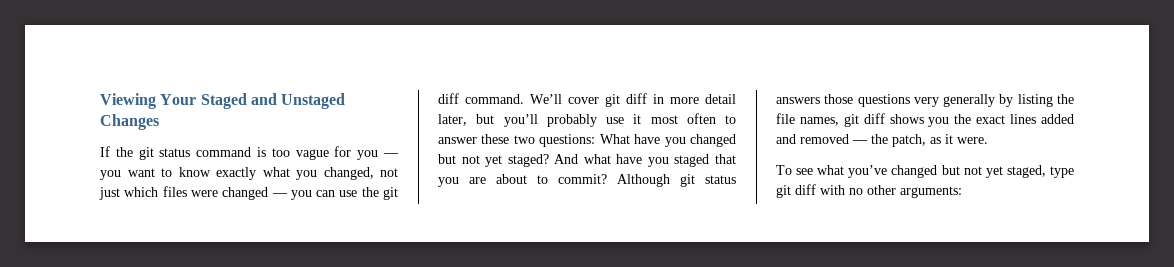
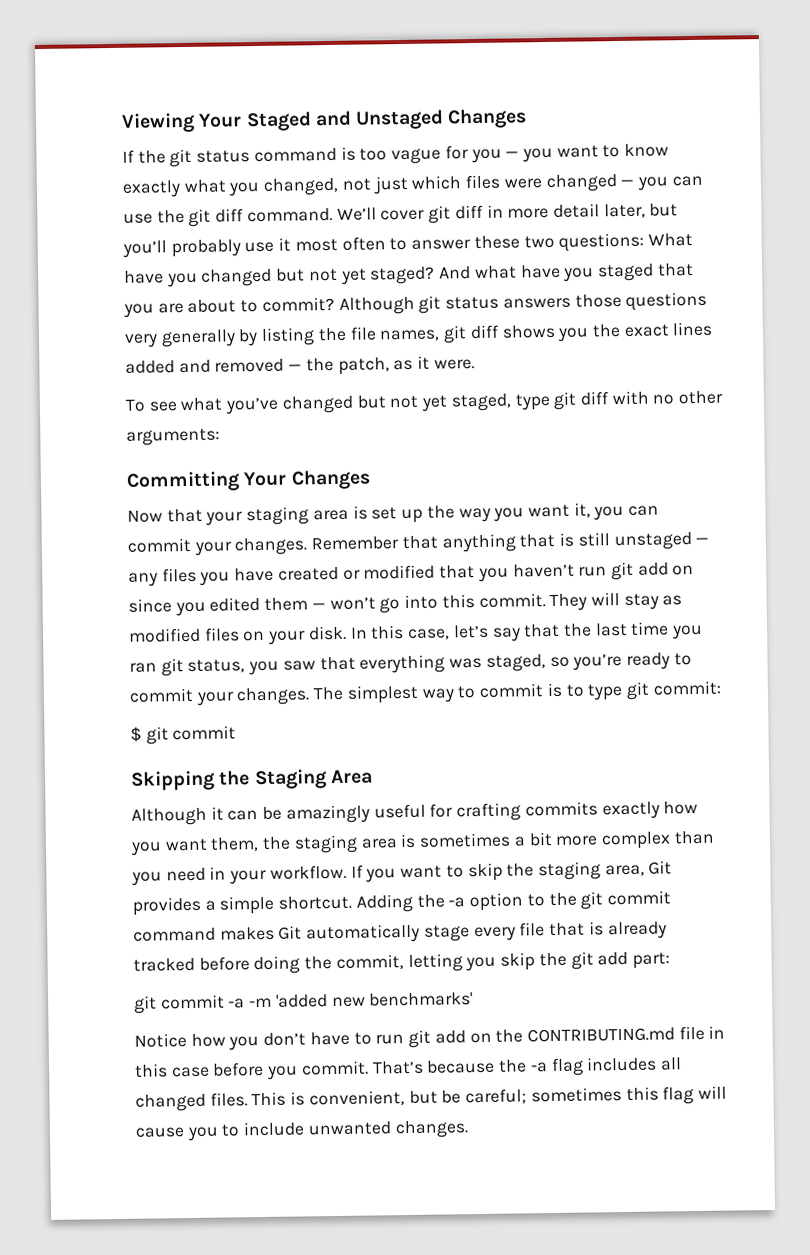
(962, 192) none -> [126,469,371,492] [127,502,660,526] [127,532,710,556] [128,561,695,587] [128,592,683,617] [128,621,704,645] [129,652,692,677] [129,680,721,706] [130,725,237,745] [130,769,373,791] [131,800,699,826] [130,830,715,856] [131,860,673,886] [132,890,671,916] [133,921,667,944] [133,951,670,975] [134,992,474,1014] [134,1025,726,1051] [134,1056,682,1080] [135,1085,727,1112] [135,1120,469,1142] // Committing Your Changes // Now that your staging area is set up the way you want it, you can commit your changes. Remember that anything that is still unstaged — any files you have created or modified that you haven’t run git add on since you edited them — won’t go into this commit. They will stay as modified files on your disk. In this case, let’s say that the last time you ran git status, you saw that everything was staged, so you’re ready to commit your changes. The simplest way to commit is to type git commit: // $ git commit // Skipping the Staging Area // Although it can be amazingly useful for crafting commits exactly how you want them, the staging area is sometimes a bit more complex than you need in your workflow. If you want to skip the staging area, Git provides a simple shortcut. Adding the -a option to the git commit command makes Git automatically stage every file that is already tracked before doing the commit, letting you skip the git add part: // git commit -a -m 'added new benchmarks' // Notice how you don’t have to run git add on the CONTRIBUTING.md file in this case before you commit. That’s because the -a flag includes all changed files. This is convenient, but be careful; sometimes this flag will cause you to include unwanted changes.

